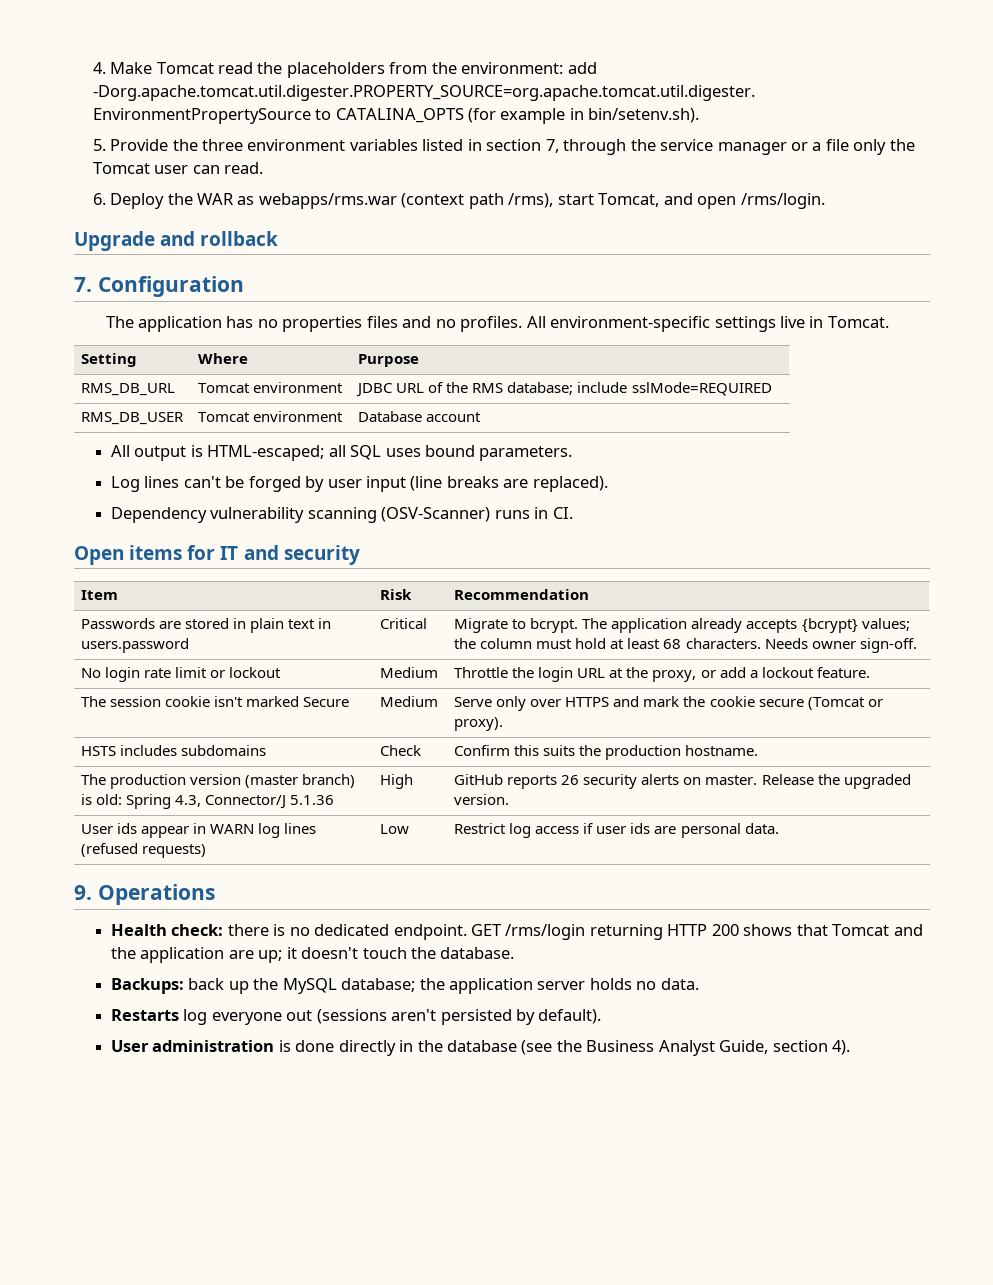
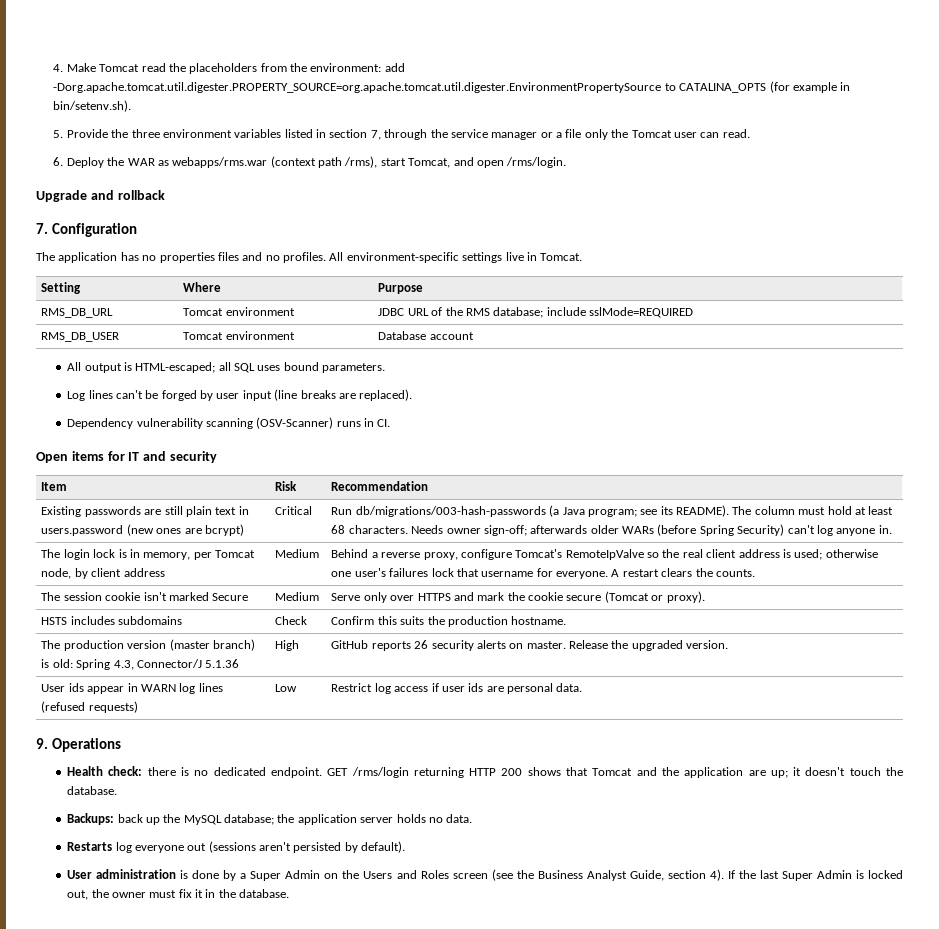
[81,618,247,629] Passwords are stored in -> [41,506,183,517] Existing passwords are still
[380,618,428,629] [454,618,910,633] [454,638,477,649] | Critical | Migrate to bcrypt. The application already accepts {bcrypt} values; the -> [126,524,244,536] [275,506,313,515] [331,505,752,517] (new ones are bcrypt) | Critical | Run db/migrations/003-hash-passwords (a Java program; see its README). The
[859,638,917,653] [81,667,282,682] [380,667,439,678] [454,667,870,682] sign-off. // No login rate limit or lockout | Medium | Throttle the login URL at the proxy, or add a lockout feature. -> [483,524,892,536] [41,549,256,560] [41,568,165,579] [275,549,320,558] [331,549,878,560] [331,568,755,579] sign-off; afterwards older WARs (before Spring Security) can't log anyone in. // The login lock is in memory, per Tomcat node, by client address | Medium | Behind a reverse proxy, configure Tomcat's RemoteIpValve so the real client address is used; otherwise one user's failures lock that username for everyone. A restart clears the counts.
[338,1040,517,1056] directly in the database -> [223,870,488,881] by a Super Admin on the Users and Roles screen
(851, 1047) none -> [727,870,904,881] [67,889,290,900] If the last Super Admin is locked out, the owner must fix it in the database.

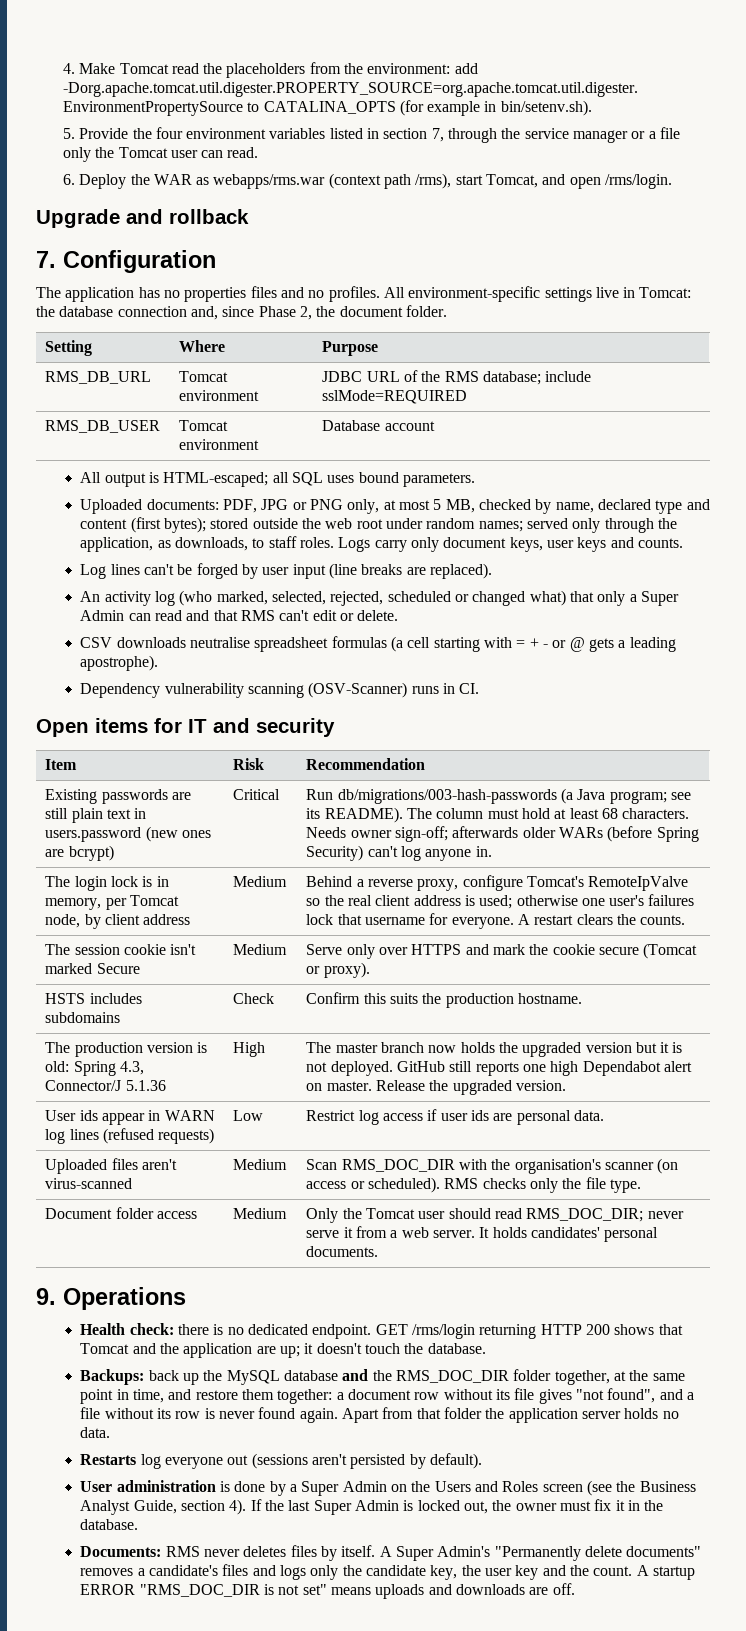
[131,129,160,138] three -> [155,127,183,139] four
[540,253,583,261] Tomcat. -> [639,287,692,298] [36,305,447,320] Tomcat: the database connection and, since Phase 2, the document folder.
(386, 368) none -> [80,499,710,514] [80,517,677,533] [80,536,683,552] // Uploaded documents: PDF, JPG or PNG only, at most 5 MB, checked by name, declared type and content (first bytes); stored outside the web root under random names; served only through the application, as downloads, to staff roles. Logs carry only document keys, user keys and counts.
(413, 395) none -> [80,590,679,606] [80,610,399,621] [80,636,676,652] [80,655,159,671] // An activity log (who marked, selected, rejected, scheduled or changed what) that only a Super Admin can read and that RMS can't edit or delete. // CSV downloads neutralise spreadsheet formulas (a cell starting with = + - or @ gets a leading apostrophe).
[169,639,255,651] (master branch) -> (193, 1047) none
[331,640,506,651] GitHub reports 26 security alerts -> [306,1042,683,1057] [306,1061,692,1076] The master branch now holds the upgraded version but it is not deployed. GitHub still reports one high Dependabot alert
(583, 687) none -> [45,1158,177,1174] [45,1178,133,1189] [233,1159,288,1170] [306,1158,679,1174] [306,1177,641,1193] [45,1207,197,1219] [233,1208,288,1219] [306,1208,684,1223] [306,1226,659,1242] [306,1246,379,1257] // Uploaded files aren't virus-scanned | Medium | Scan RMS_DOC_DIR with the organisation's scanner (on access or scheduled). RMS checks only the file type. // Document folder access | Medium | Only the Tomcat user should read RMS_DOC_DIR; never serve it from a web server. It holds candidates' personal documents.
[224,814,275,825] database; -> [284,1369,685,1385] [80,1388,694,1404] [80,1407,483,1423] database and the RMS_DOC_DIR folder together, at the same point in time, and restore them together: a document row without its file gives "not found", and a file without its row is never found again. Apart from that folder
(290, 893) none -> [80,1545,702,1561] [80,1564,695,1580] [80,1583,575,1599] // Documents: RMS never deletes files by itself. A Super Admin's "Permanently delete documents" removes a candidate's files and logs only the candidate key, the user key and the count. A startup ERROR "RMS_DOC_DIR is not set" means uploads and downloads are off.

